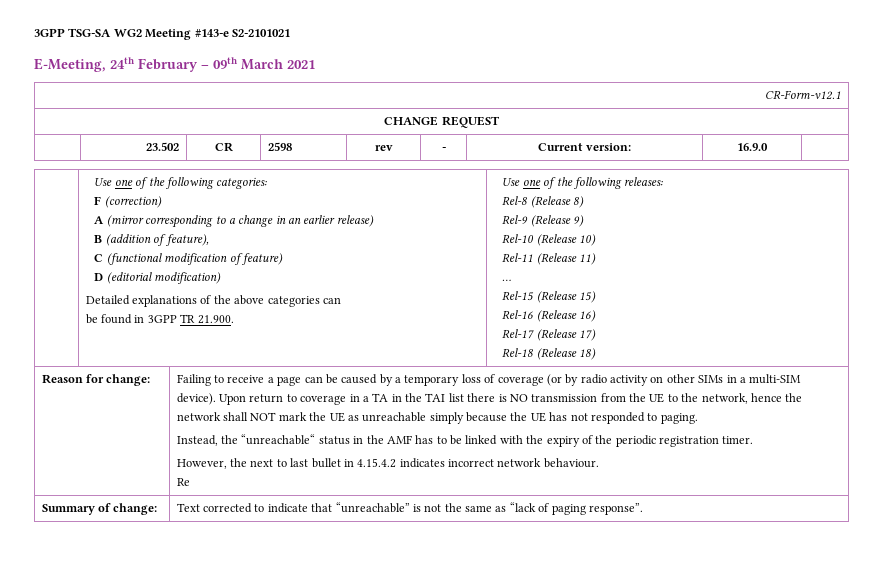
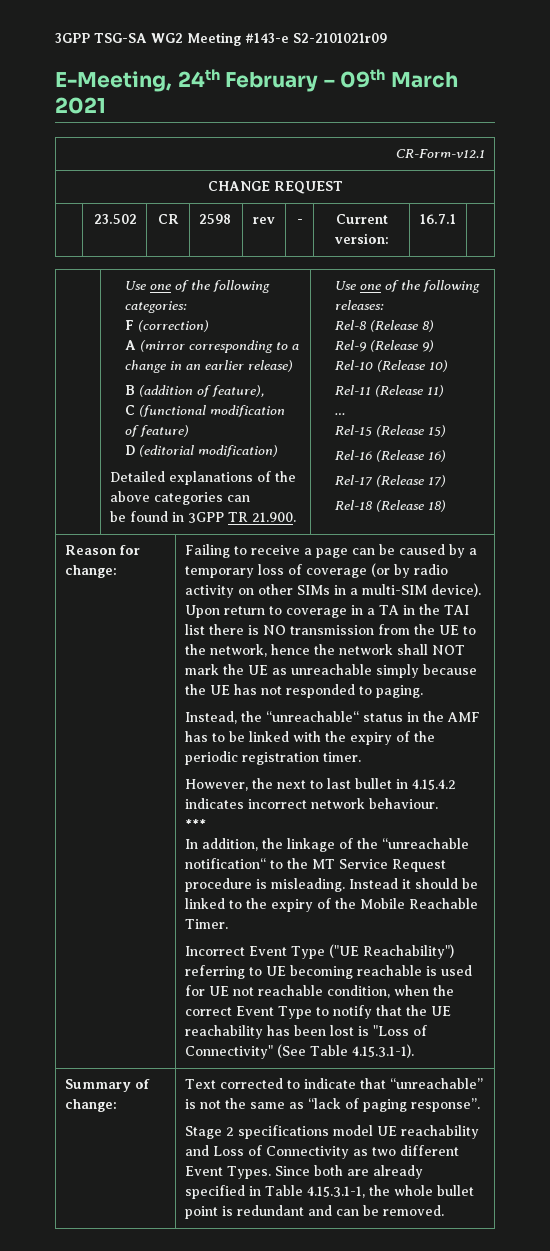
[231,29,290,37] S2-2101021 -> [293,33,387,43] S2-2101021r09
[737,143,768,151] 16.9.0 -> [420,214,456,224] 16.7.1
[176,478,190,486] Re -> [185,819,207,829] [185,838,470,852] [185,858,447,872] [185,878,479,892] [185,898,479,912] [185,919,229,929] [185,944,455,959] [185,965,473,979] [185,985,455,998] [185,1005,452,1019] [185,1025,428,1039] [185,1044,415,1059] *** // In addition, the linkage of the “unreachable notification“ to the MT Service Request procedure is misleading. Instead it should be linked to the expiry of the Mobile Reachable Timer. // Incorrect Event Type ("UE Reachability") referring to UE becoming reachable is used for UE not reachable condition, when the correct Event Type to notify that the UE reachability has been lost is "Loss of Connectivity" (See Table 4.15.3.1-1).
(643, 509) none -> [185,1125,480,1139] [185,1145,460,1159] [185,1165,424,1179] [185,1185,475,1199] [185,1205,445,1219] // Stage 2 specifications model UE reachability and Loss of Connectivity as two different Event Types. Since both are already specified in Table 4.15.3.1-1, the whole bullet point is redundant and can be removed.

